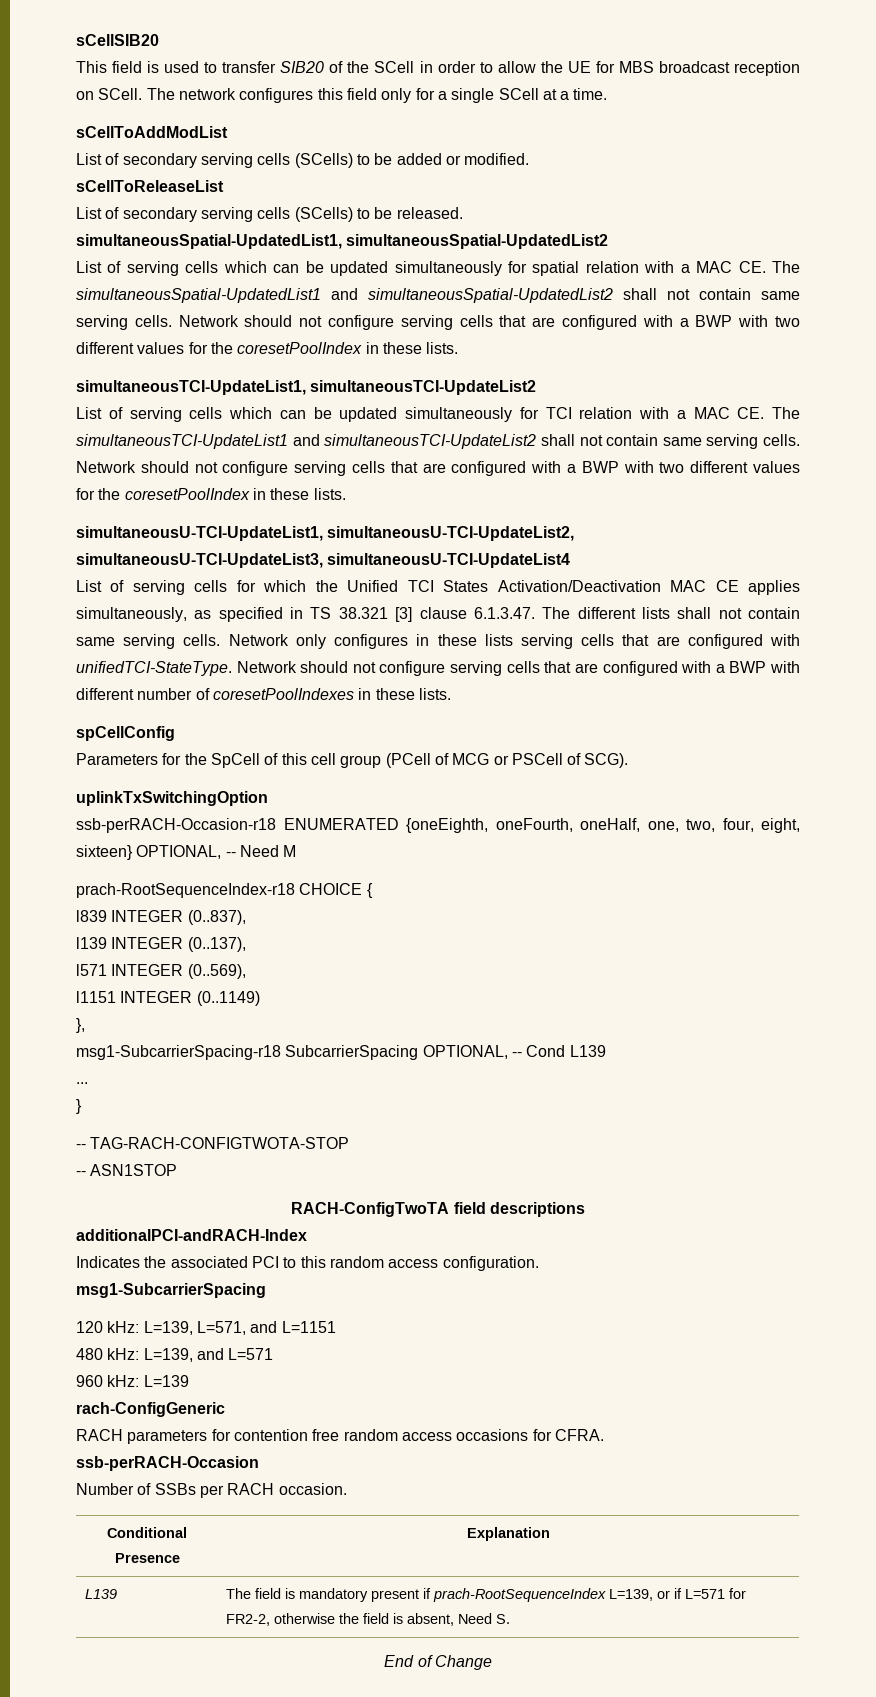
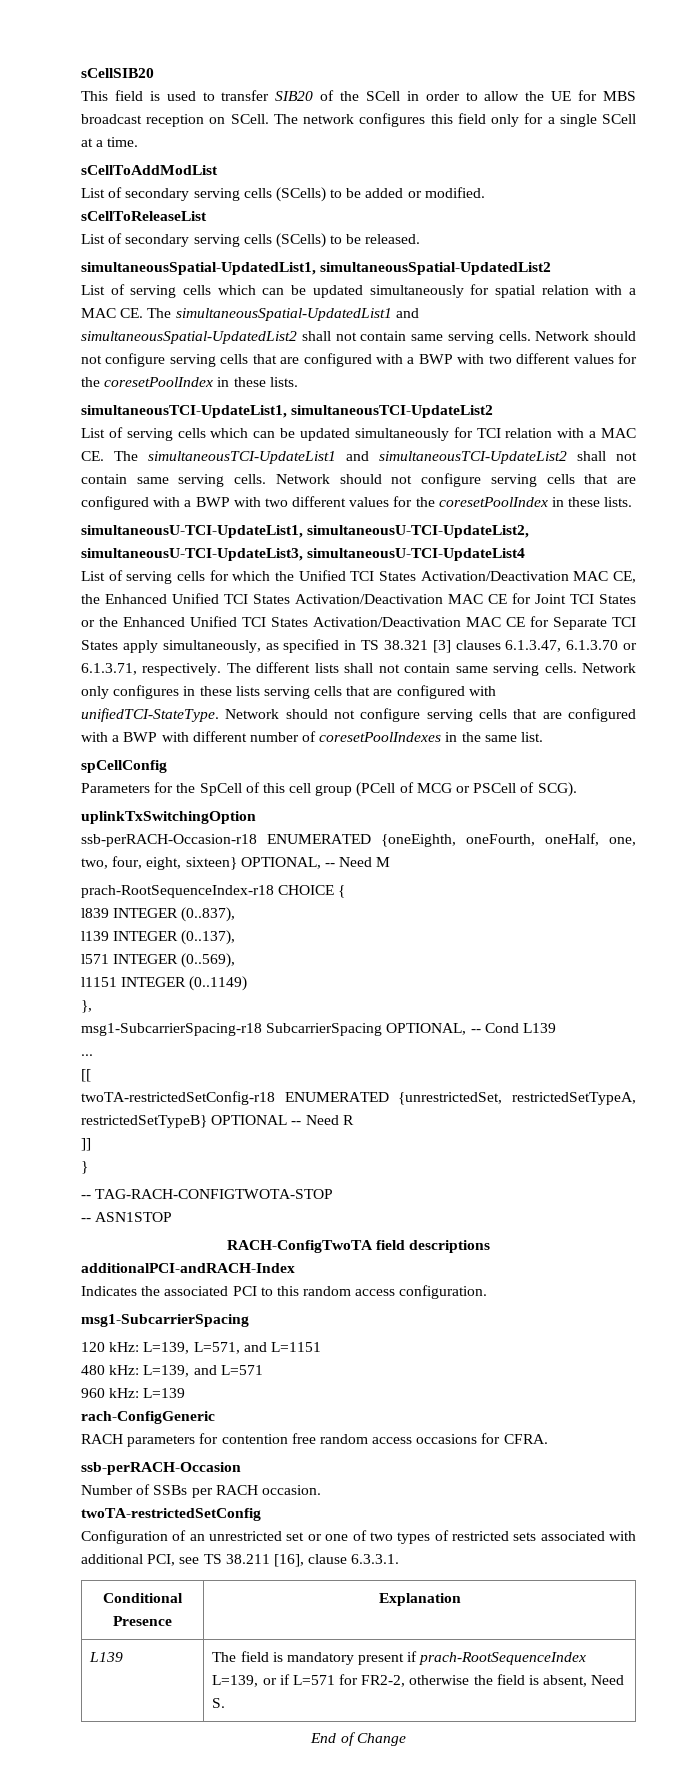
[715,580,800,595] CE applies -> [613,571,636,583] [81,593,636,604] [81,616,636,630] [81,640,158,653] CE, the Enhanced Unified TCI States Activation/Deactivation MAC CE for Joint TCI States or the Enhanced Unified TCI States Activation/Deactivation MAC CE for Separate TCI States apply
[419,607,535,619] clause 6.1.3.47. -> [455,640,637,652] [81,663,222,676] clauses 6.1.3.47, 6.1.3.70 or 6.1.3.71, respectively.
[375,688,451,700] these lists. -> [461,732,544,742] the same list.
(88, 1083) none -> [81,1069,91,1082] [81,1091,636,1105] [81,1115,354,1128] [81,1138,91,1151] // [[ // twoTA-restrictedSetConfig-r18 ENUMERATED {unrestrictedSet, restrictedSetTypeA, restrictedSetTypeB} OPTIONAL -- Need R // ]]
(347, 1489) none -> [81,1508,261,1521] [81,1530,636,1544] [81,1554,400,1567] // twoTA-restrictedSetConfig // Configuration of an unrestricted set or one of two types of restricted sets associated with additional PCI, see TS 38.211 [16], clause 6.3.3.1.

